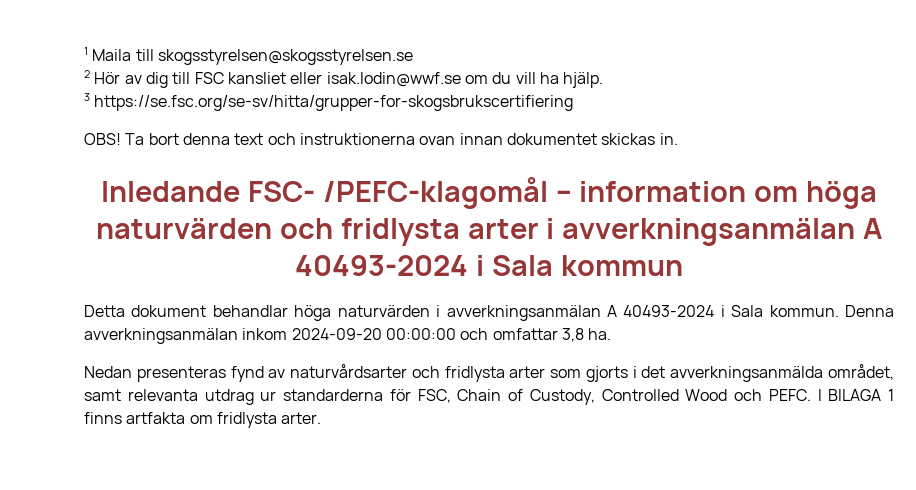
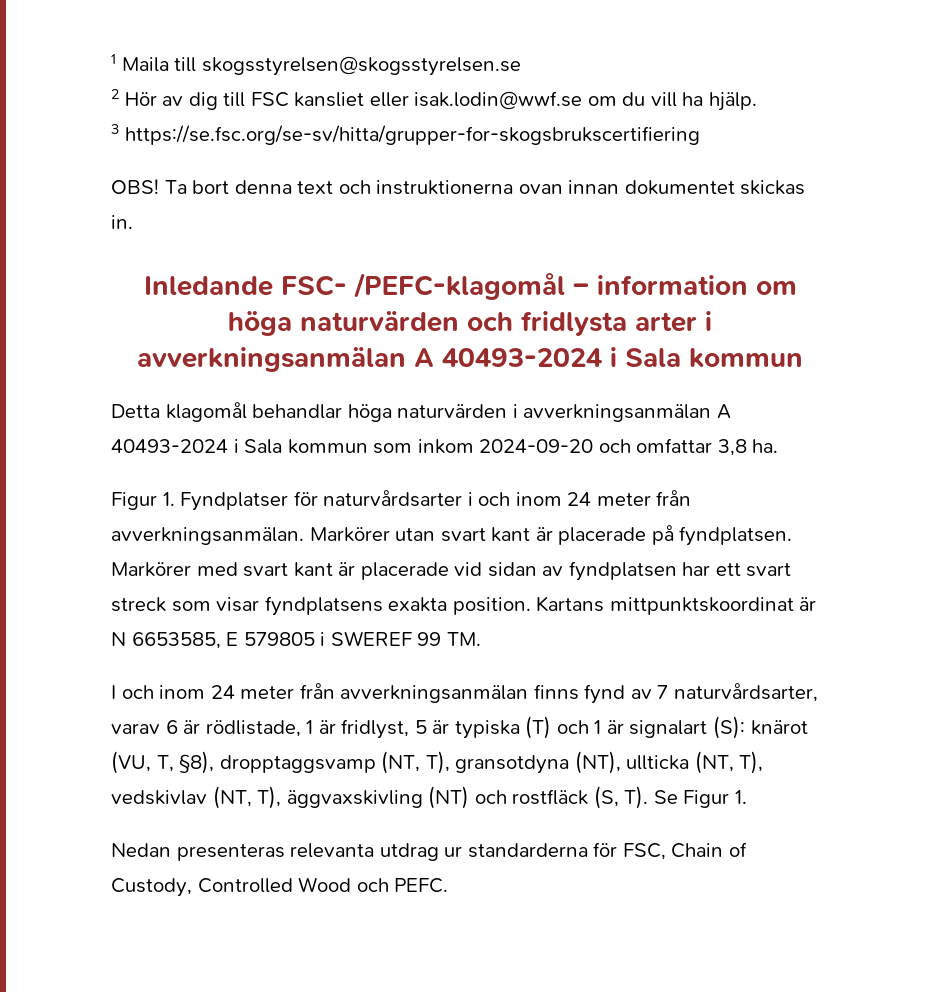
[131,305,207,317] dokument -> [165,402,247,422] klagomål
[769,305,894,317] [84,328,238,344] kommun. Denna avverkningsanmälan -> [287,439,413,454] kommun som
[385,328,456,340] 00:00:00 -> (594, 446) none
[84,364,894,382] [84,389,121,401] Nedan presenteras fynd av naturvårdsarter och fridlysta arter som gjorts i det avverkningsanmälda området, samt -> [111,490,692,511] [111,525,793,546] [111,561,792,581] [111,596,817,616] [111,631,481,649] [111,683,818,704] [111,716,808,739] [111,751,764,774] [111,786,747,809] [111,843,285,861] Figur 1. Fyndplatser för naturvårdsarter i och inom 24 meter från avverkningsanmälan. Markörer utan svart kant är placerade på fyndplatsen. Markörer med svart kant är placerade vid sidan av fyndplatsen har ett svart streck som visar fyndplatsens exakta position. Kartans mittpunktskoordinat är N 6653585, E 579805 i SWEREF 99 TM. // I och inom 24 meter från avverkningsanmälan finns fynd av 7 naturvårdsarter, varav 6 är rödlistade, 1 är fridlyst, 5 är typiska (T) och 1 är signalart (S): knärot (VU, T, §8), dropptaggsvamp (NT, T), gransotdyna (NT), ullticka (NT, T), vedskivlav (NT, T), äggvaxskivling (NT) och rostfläck (S, T). Se Figur 1. // Nedan presenteras
[817,389,894,401] [84,412,322,428] I BILAGA 1 finns artfakta om fridlysta arter. -> (449, 885) none

